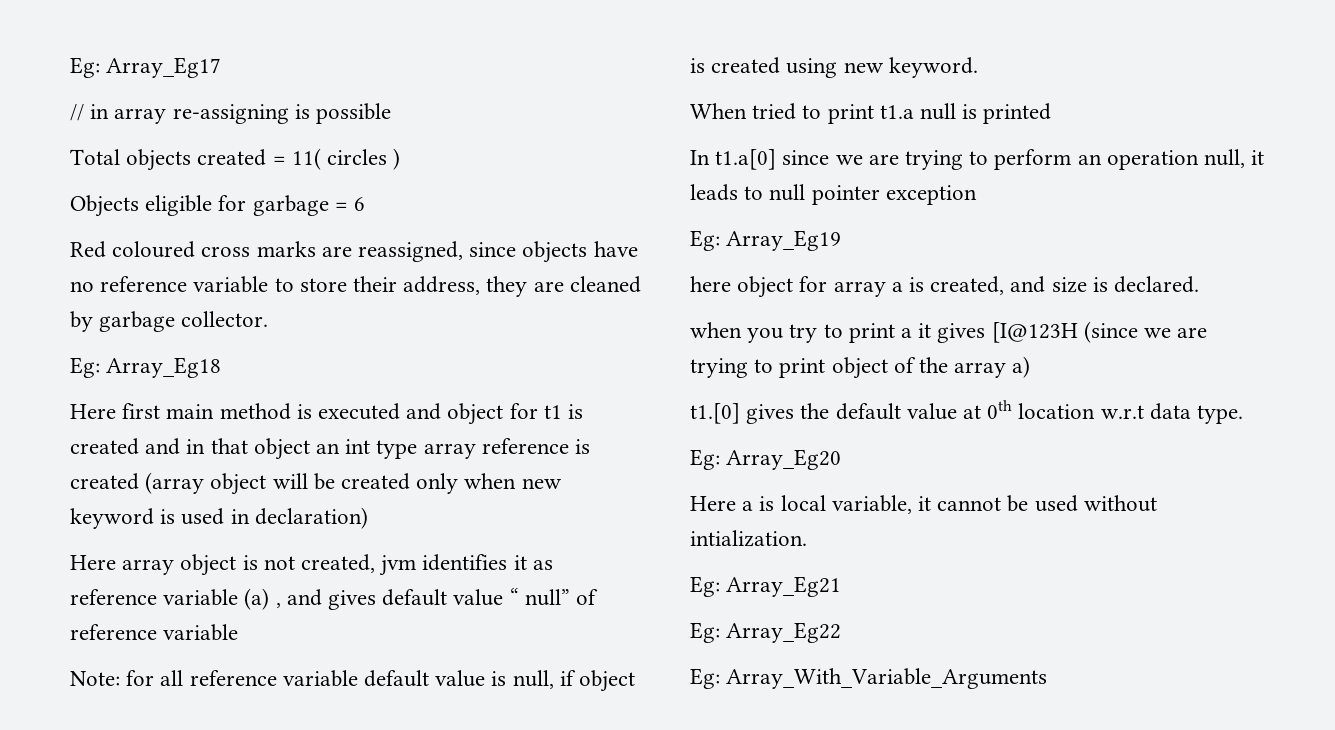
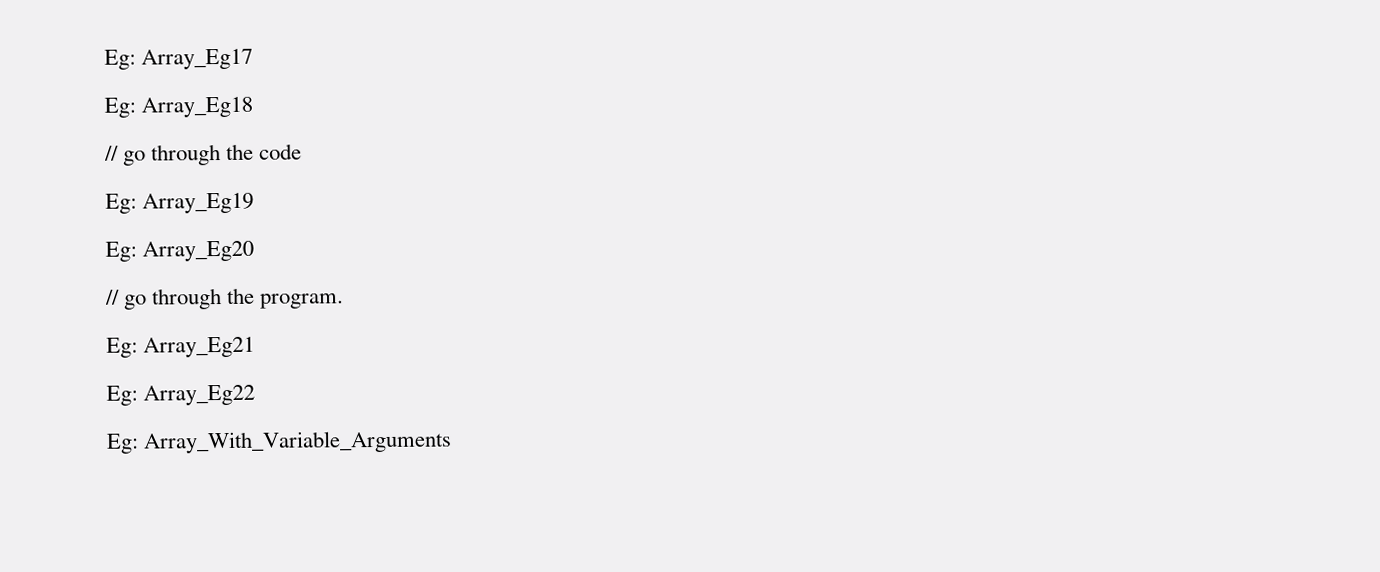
[70,103,392,124] [70,148,401,171] [70,195,366,217] [70,241,638,263] [70,276,641,297] [70,311,269,332] [70,357,222,378] [70,403,584,425] [70,438,591,460] [70,472,562,495] [70,507,368,529] [70,554,553,576] [70,588,599,610] [70,624,239,641] [70,670,636,692] [690,57,978,78] [690,103,1052,124] [690,149,1265,170] [690,184,977,205] [690,230,842,251] [690,276,1200,298] [690,321,1208,343] [690,356,1031,379] [690,400,1244,424] [690,449,842,470] [690,495,1157,514] [690,530,807,547] // in array re-assigning is possible // Total objects created = 11( circles ) // Objects eligible for garbage = 6 // Red coloured cross marks are reassigned, since objects have no reference variable to store their address, they are cleaned by garbage collector. // Eg: Array_Eg18 // Here first main method is executed and object for t1 is created and in that object an int type array reference is created (array object will be created only when new keyword is used in declaration) // Here array object is not created, jvm identifies it as reference variable (a) , and gives default value “ null” of reference variable // Note: for all reference variable default value is null, if object is created using new keyword. // When tried to print t1.a null is printed // In t1.a[0] since we are trying to perform an operation null, it leads to null pointer exception // Eg: Array_Eg19 // here object for array a is created, and size is declared. // when you try to print a it gives [I@123H (since we are trying to print object of the array a) // t1.[0] gives the default value at 0th location w.r.t data type. // Eg: Array_Eg20 // Here a is local variable, it cannot be used without intialization. -> [104,96,254,118] [104,143,303,166] [105,192,255,214] [105,240,255,262] [105,287,345,310] Eg: Array_Eg18 // // go through the code // Eg: Array_Eg19 // Eg: Array_Eg20 // // go through the program.

